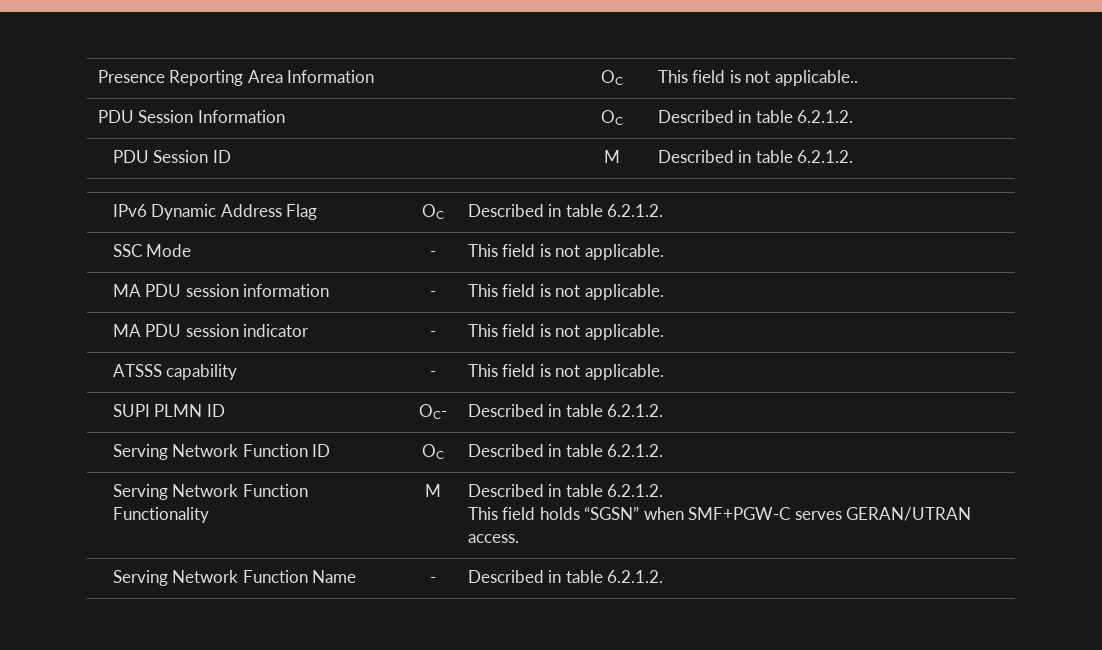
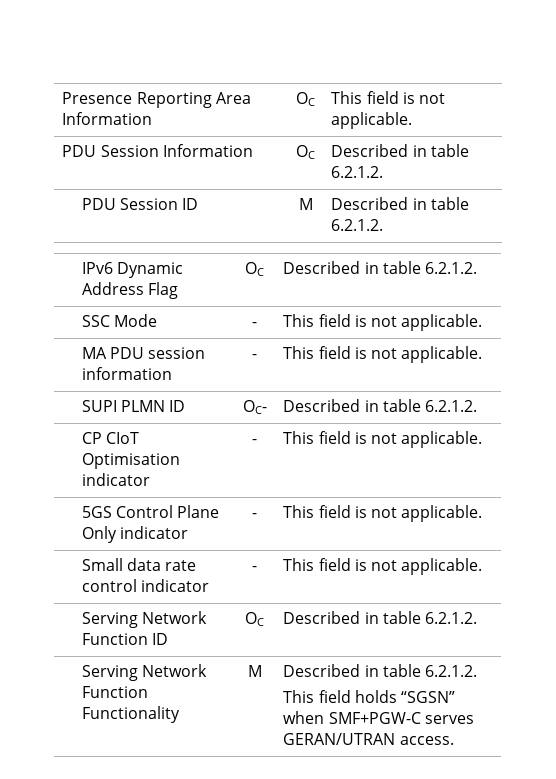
[774,70,858,86] applicable.. -> [331,112,413,129] applicable.
[112,324,310,337] [429,331,436,337] [467,324,664,340] [112,364,238,380] [429,371,436,377] [467,364,664,380] [112,404,225,417] [418,404,447,419] [467,404,664,417] MA PDU session indicator | - | This field is not applicable. // ATSSS capability | - | This field is not applicable. // SUPI PLMN ID | OC- | Described in table 6.2.1.2. -> [82,400,186,412] [242,400,267,414] [283,399,477,412] [82,432,140,444] [82,453,181,469] [82,473,151,486] [252,439,257,444] [283,431,483,448] [82,505,220,518] [82,526,189,543] [252,513,257,518] [283,505,483,522] [82,558,197,571] [82,579,210,592] [252,566,257,571] [283,558,483,575] SUPI PLMN ID | OC- | Described in table 6.2.1.2. // CP CIoT Optimisation indicator | - | This field is not applicable. // 5GS Control Plane Only indicator | - | This field is not applicable. // Small data rate control indicator | - | This field is not applicable.
[112,570,357,586] [429,577,436,583] [467,570,664,583] // Serving Network Function Name | - | Described in table 6.2.1.2. -> (454, 740) none

